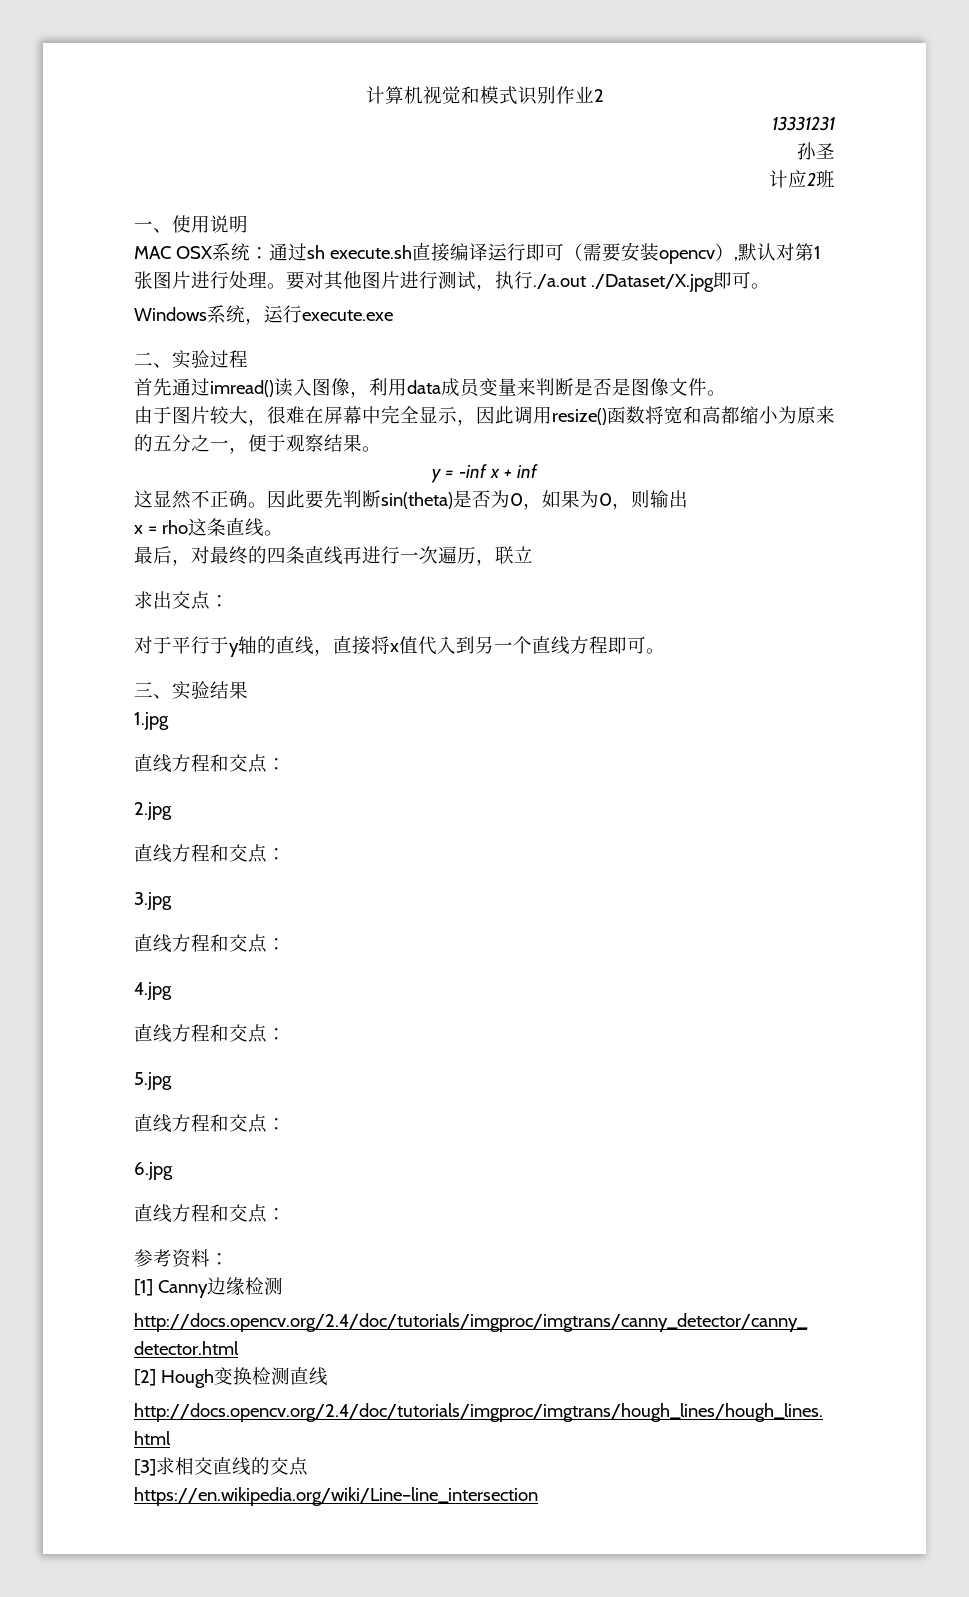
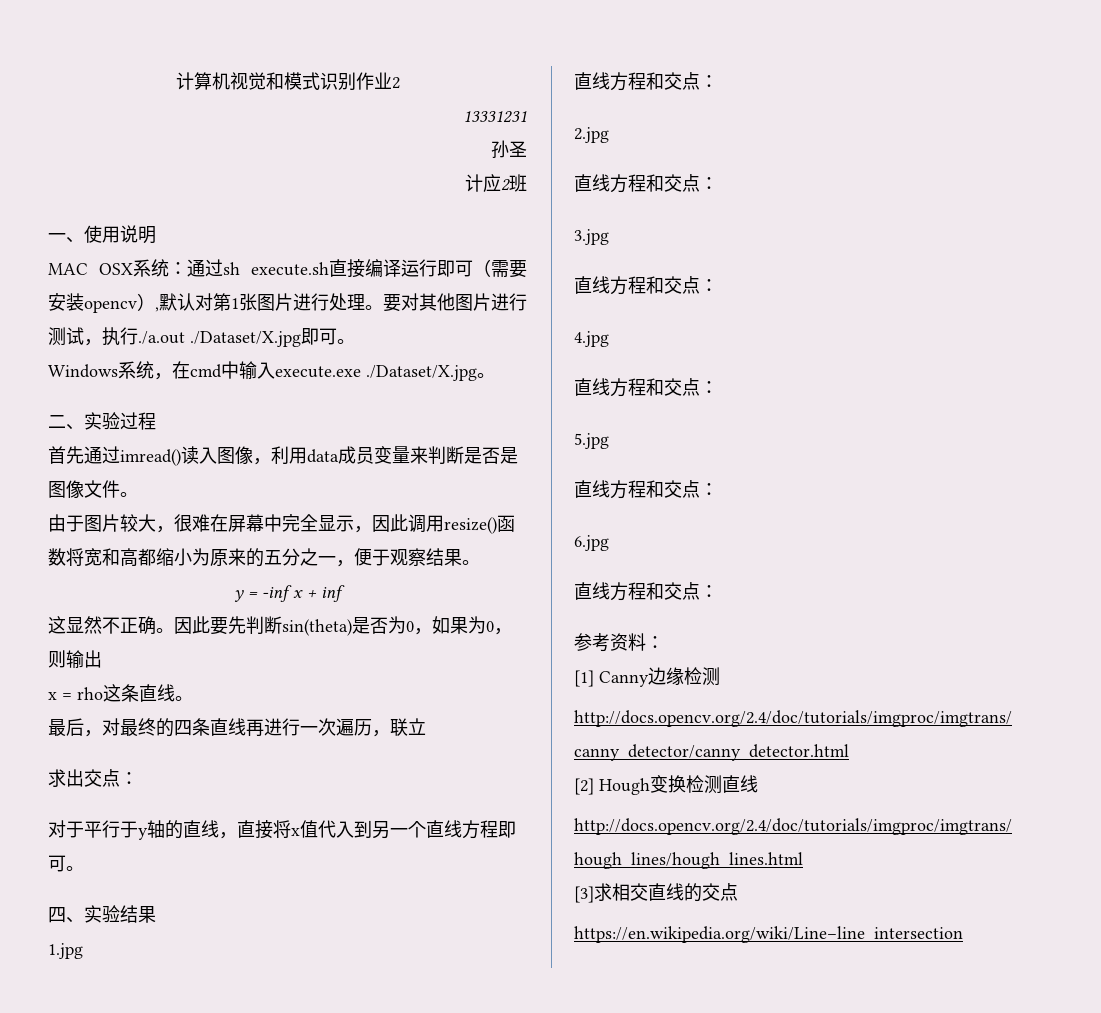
[264,305,302,323] 运行 -> [172,361,275,380] 在cmd中输入
(393, 315) none -> [366,365,495,381] ./Dataset/X.jpg。
[134,682,153,697] 三 -> [48,907,66,923] 四

